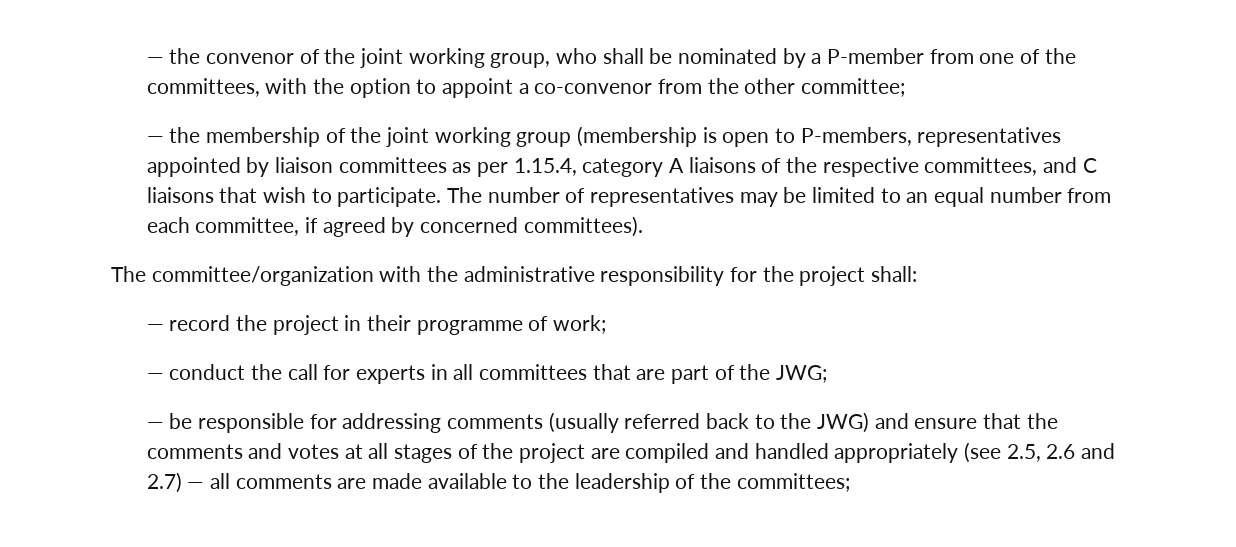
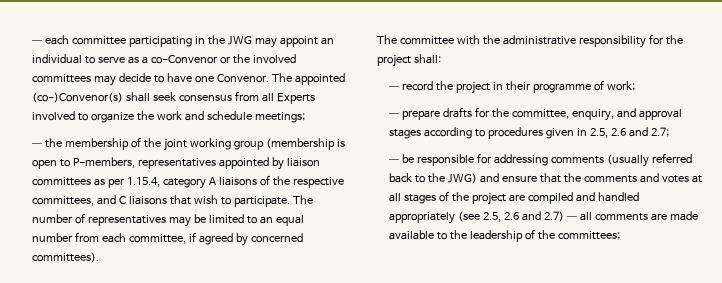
[146,48,1076,68] [146,78,906,98] — the convenor of the joint working group, who shall be nominated by a P-member from one of the committees, with the option to appoint a co-convenor from the other committee; -> [32,35,334,48] [32,54,296,64] [32,73,345,86] [32,91,315,104] [32,111,305,123] — each committee participating in the JWG may appoint an individual to serve as a co-Convenor or the involved committees may decide to have one Convenor. The appointed (co-)Convenor(s) shall seek consensus from all Experts involved to organize the work and schedule meetings;
[151,266,374,286] committee/organization -> [399,36,454,45] committee
[169,364,828,384] conduct the call for experts in all committees that are part of the JWG; -> [402,107,682,121] [389,127,669,139] prepare drafts for the committee, enquiry, and approval stages according to procedures given in 2.5, 2.6 and 2.7;

